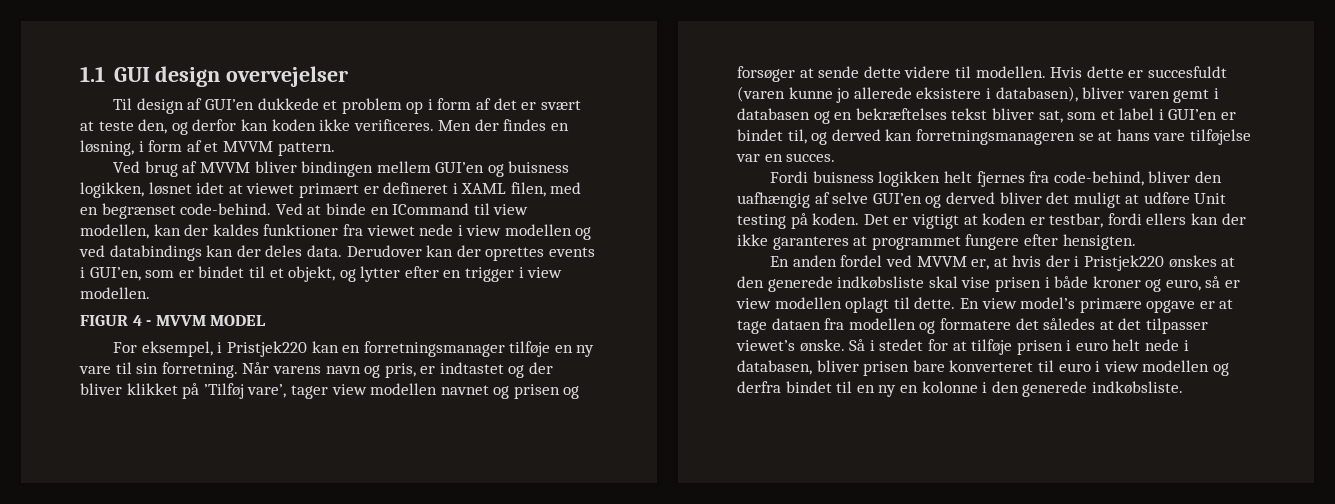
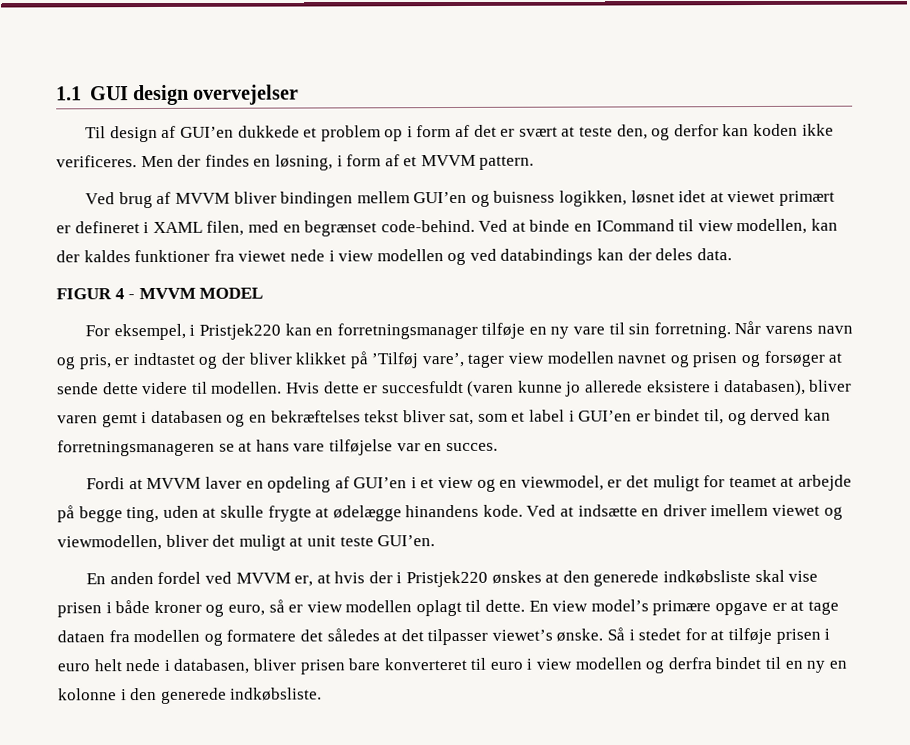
[346,245,595,261] [80,266,563,282] [80,287,150,299] Derudover kan der oprettes events i GUI’en, som er bindet til et objekt, og lytter efter en trigger i view modellen. -> (732, 254) none
[812,171,1222,187] [737,192,1227,208] [737,213,1246,229] [737,234,1136,250] buisness logikken helt fjernes fra code-behind, bliver den uafhængig af selve GUI’en og derved bliver det muligt at udføre Unit testing på koden. Det er vigtigt at koden er testbar, fordi ellers kan der ikke garanteres at programmet fungere efter hensigten. -> [128,474,852,493] [57,503,843,523] [57,534,436,551] at MVVM laver en opdeling af GUI’en i et view og en viewmodel, er det muligt for teamet at arbejde på begge ting, uden at skulle frygte at ødelægge hinandens kode. Ved at indsætte en driver imellem viewet og viewmodellen, bliver det muligt at unit teste GUI’en.

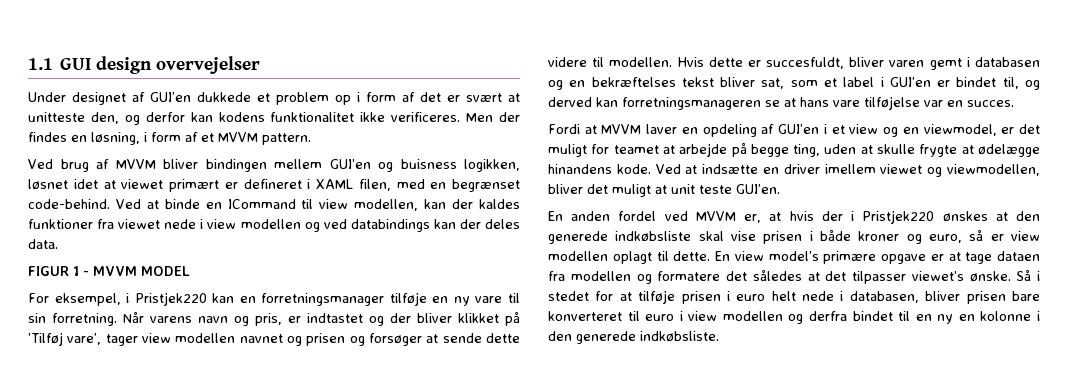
[85,125,158,143] Til design -> [28,92,126,105] Under designet
[579,126,614,137] teste -> [28,112,85,122] unitteste
[752,123,798,137] koden -> [218,112,355,122] kodens funktionalitet
[114,288,125,300] 4 -> [73,266,79,276] 1
[381,379,806,397] succesfuldt (varen kunne jo allerede eksistere i databasen), -> [766,57,845,69] succesfuldt,

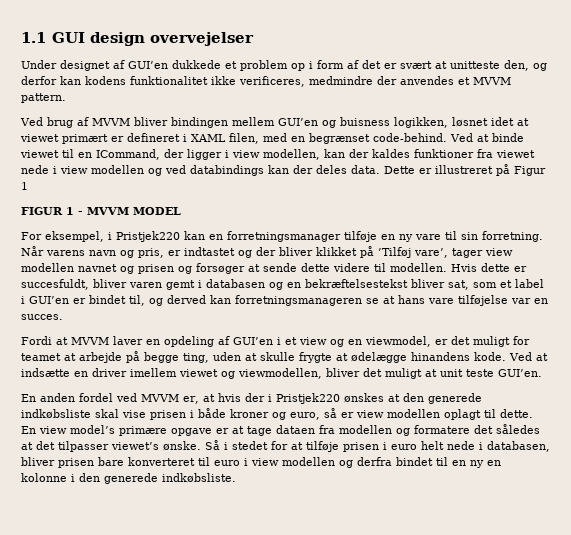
[391,112,520,122] [28,132,198,145] verificeres. Men der findes en løsning, i form af -> [239,76,454,87] verificeres, medmindre der anvendes
[205,199,314,209] en ICommand til -> [20,149,229,160] viewet til en ICommand, der ligger i
(58, 244) none -> [384,164,546,176] [21,182,28,190] Dette er illustreret på Figur 1
[591,77,714,87] bekræftelses tekst -> [305,279,408,288] bekræftelsestekst

